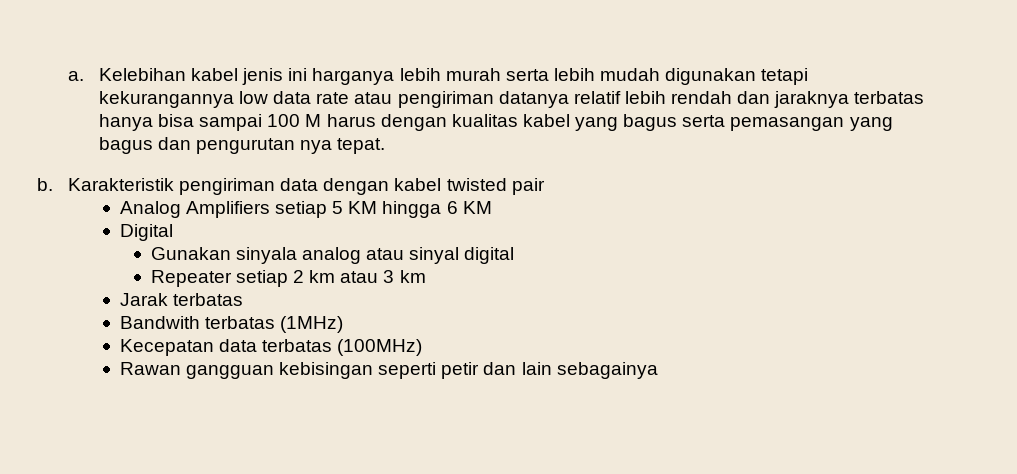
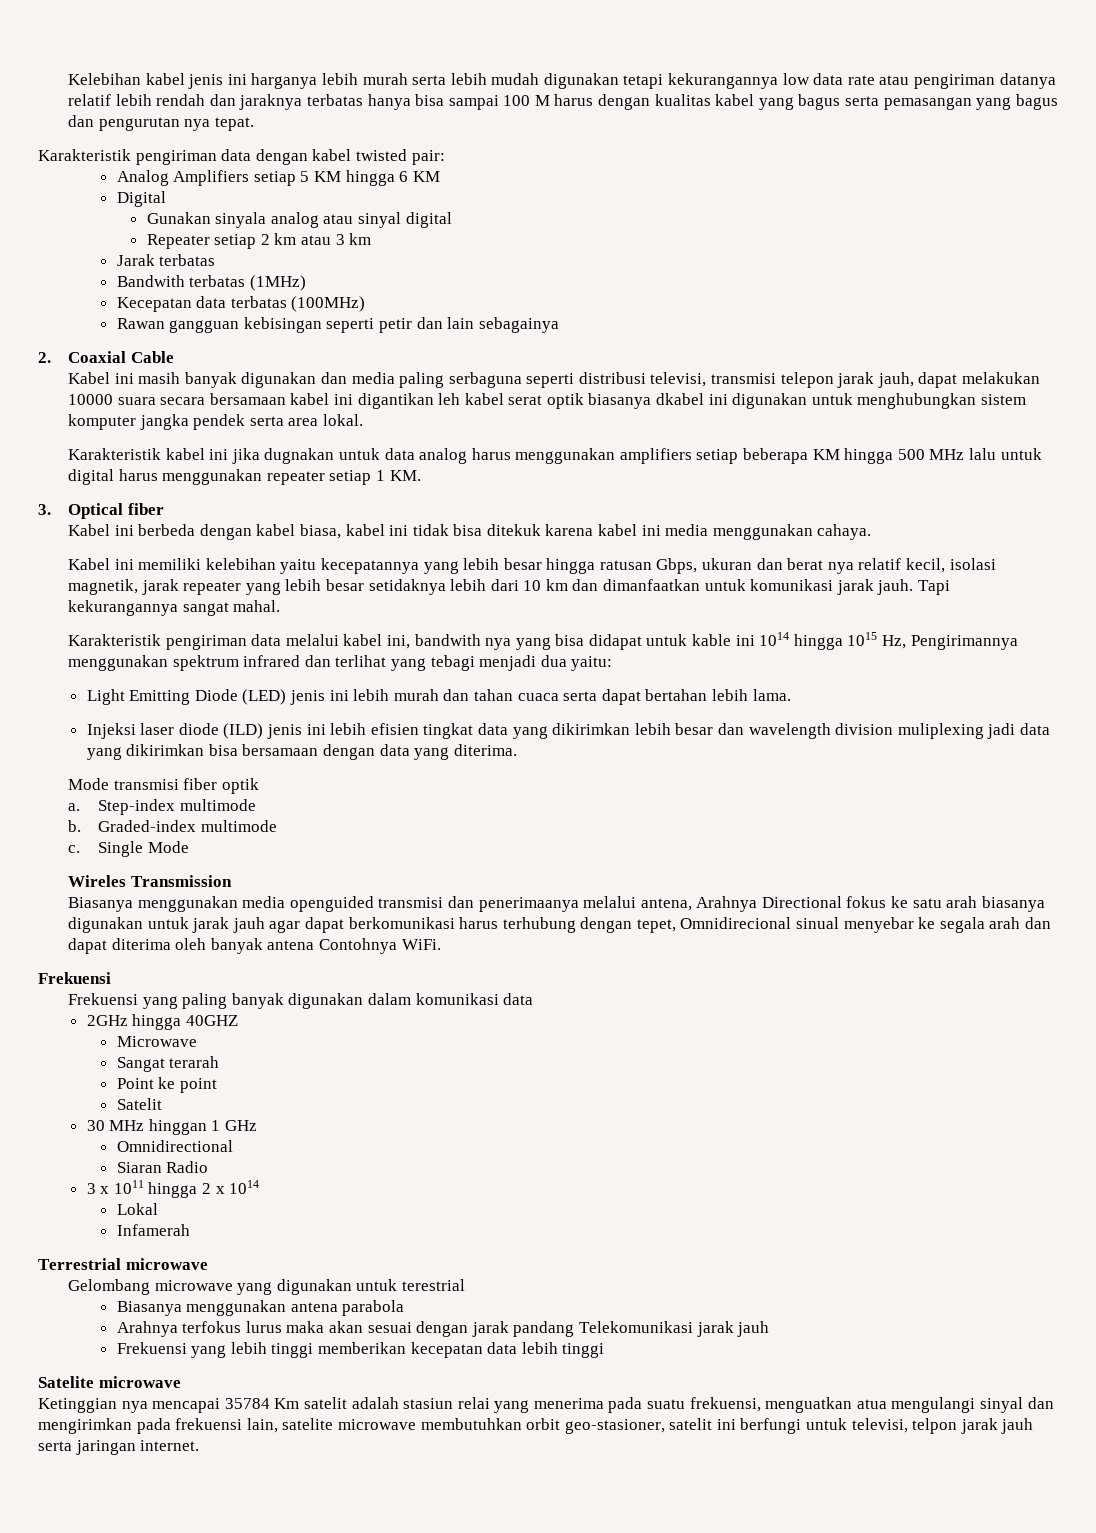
[67,71,84,81] a. -> (68, 79) none
[37,178,53,191] b. -> (254, 124) none
[511,178,545,195] pair -> [411,150,445,165] pair:
(658, 370) none -> [38,351,174,363] [68,372,1041,388] [68,393,1027,409] [68,414,363,430] [68,448,1042,464] [68,469,421,485] [38,503,164,519] [68,524,872,540] [68,558,996,574] [68,579,951,595] [68,600,281,616] [68,632,1018,650] [68,655,613,671] [86,689,791,705] [86,723,1050,739] [86,744,517,760] [68,778,259,794] [68,799,256,815] [68,820,277,832] [68,841,189,857] [68,875,232,887] [68,896,1045,912] [68,917,1052,933] [68,938,441,954] [38,972,111,984] [68,993,534,1009] [86,1014,238,1030] [116,1036,197,1047] [116,1056,220,1072] [116,1077,217,1093] [116,1098,162,1110] [86,1119,258,1135] [116,1140,233,1152] [116,1161,209,1173] [86,1180,260,1198] [116,1203,158,1215] [116,1224,190,1236] [38,1258,208,1270] [68,1279,465,1295] [116,1300,405,1316] [116,1321,770,1337] [116,1342,605,1358] [38,1376,181,1388] [38,1397,1054,1413] [38,1418,1034,1434] [38,1440,200,1455] // 2. Coaxial Cable // Kabel ini masih banyak digunakan dan media paling serbaguna seperti distribusi televisi, transmisi telepon jarak jauh, dapat melakukan 10000 suara secara bersamaan kabel ini digantikan leh kabel serat optik biasanya dkabel ini digunakan untuk menghubungkan sistem komputer jangka pendek serta area lokal. // Karakteristik kabel ini jika dugnakan untuk data analog harus menggunakan amplifiers setiap beberapa KM hingga 500 MHz lalu untuk digital harus menggunakan repeater setiap 1 KM. // 3. Optical fiber // Kabel ini berbeda dengan kabel biasa, kabel ini tidak bisa ditekuk karena kabel ini media menggunakan cahaya. // Kabel ini memiliki kelebihan yaitu kecepatannya yang lebih besar hingga ratusan Gbps, ukuran dan berat nya relatif kecil, isolasi magnetik, jarak repeater yang lebih besar setidaknya lebih dari 10 km dan dimanfaatkan untuk komunikasi jarak jauh. Tapi kekurangannya sangat mahal. // Karakteristik pengiriman data melalui kabel ini, bandwith nya yang bisa didapat untuk kable ini 1014 hingga 1015 Hz, Pengirimannya menggunakan spektrum infrared dan terlihat yang tebagi menjadi dua yaitu: // Light Emitting Diode (LED) jenis ini lebih murah dan tahan cuaca serta dapat bertahan lebih lama. // Injeksi laser diode (ILD) jenis ini lebih efisien tingkat data yang dikirimkan lebih besar dan wavelength division muliplexing jadi data yang dikirimkan bisa bersamaan dengan data yang diterima. // Mode transmisi fiber optik // a. Step-index multimode // b. Graded-index multimode // c. Single Mode // Wireles Transmission // Biasanya menggunakan media openguided transmisi dan penerimaanya melalui antena, Arahnya Directional fokus ke satu arah biasanya digunakan untuk jarak jauh agar dapat berkomunikasi harus terhubung dengan tepet, Omnidirecional sinual menyebar ke segala arah dan dapat diterima oleh banyak antena Contohnya WiFi. // Frekuensi // Frekuensi yang paling banyak digunakan dalam komunikasi data // 2GHz hingga 40GHZ // Microwave // Sangat terarah // Point ke point // Satelit // 30 MHz hinggan 1 GHz // Omnidirectional // Siaran Radio // 3 x 1011 hingga 2 x 1014 // Lokal // Infamerah // Terrestrial microwave // Gelombang microwave yang digunakan untuk terestrial // Biasanya menggunakan antena parabola // Arahnya terfokus lurus maka akan sesuai dengan jarak pandang Telekomunikasi jarak jauh // Frekuensi yang lebih tinggi memberikan kecepatan data lebih tinggi // Satelite microwave // Ketinggian nya mencapai 35784 Km satelit adalah stasiun relai yang menerima pada suatu frekuensi, menguatkan atua mengulangi sinyal dan mengirimkan pada frekuensi lain, satelite microwave membutuhkan orbit geo-stasioner, satelit ini berfungi untuk televisi, telpon jarak jauh serta jaringan internet.

